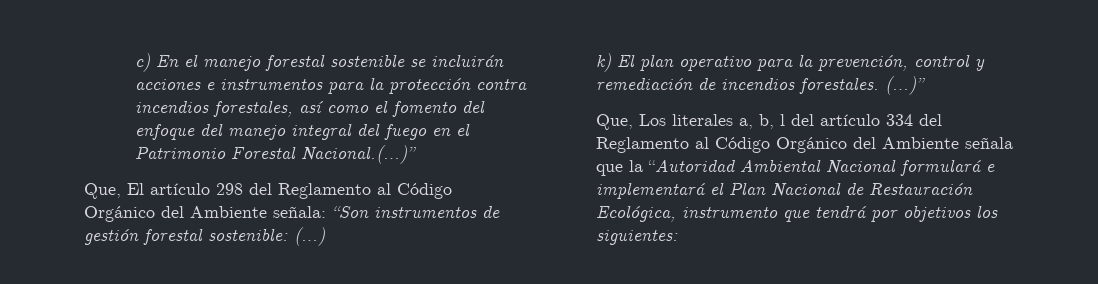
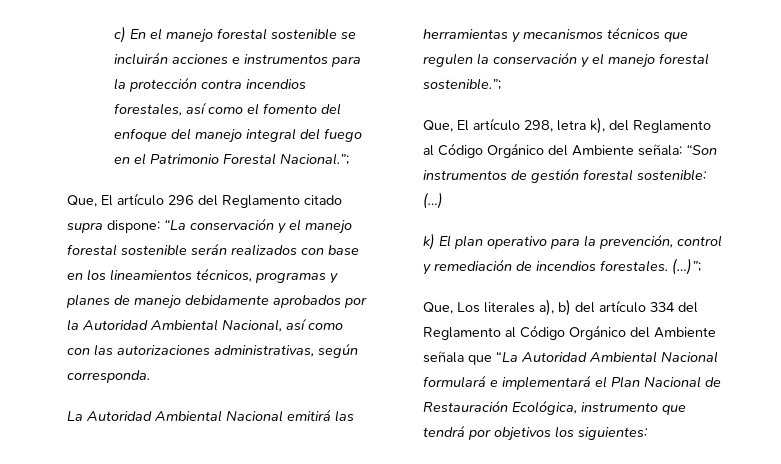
[300,145,416,164] [83,183,243,199] Nacional.(…)” // Que, El artículo 298 -> [279,153,349,165] [66,193,342,208] [66,218,352,234] [66,243,359,256] [66,268,338,284] [65,294,367,309] [66,318,343,332] [66,343,358,358] [66,370,150,383] [66,409,354,422] [422,27,688,43] [422,52,709,68] [422,78,501,90] [422,117,605,134] Nacional.”; // Que, El artículo 296 del Reglamento citado supra dispone: “La conservación y el manejo forestal sostenible serán realizados con base en los lineamientos técnicos, programas y planes de manejo debidamente aprobados por la Autoridad Ambiental Nacional, así como con las autorizaciones administrativas, según corresponda. // La Autoridad Ambiental Nacional emitirá las herramientas y mecanismos técnicos que regulen la conservación y el manejo forestal sostenible.”; // Que, El artículo 298, letra k),
[884,76,925,95] (…)” -> [671,258,701,275] (…)”;
[738,114,785,129] a, b, l -> [538,299,571,316] a), b)
[628,159,736,172] la “Autoridad -> [495,351,587,362] “La Autoridad

